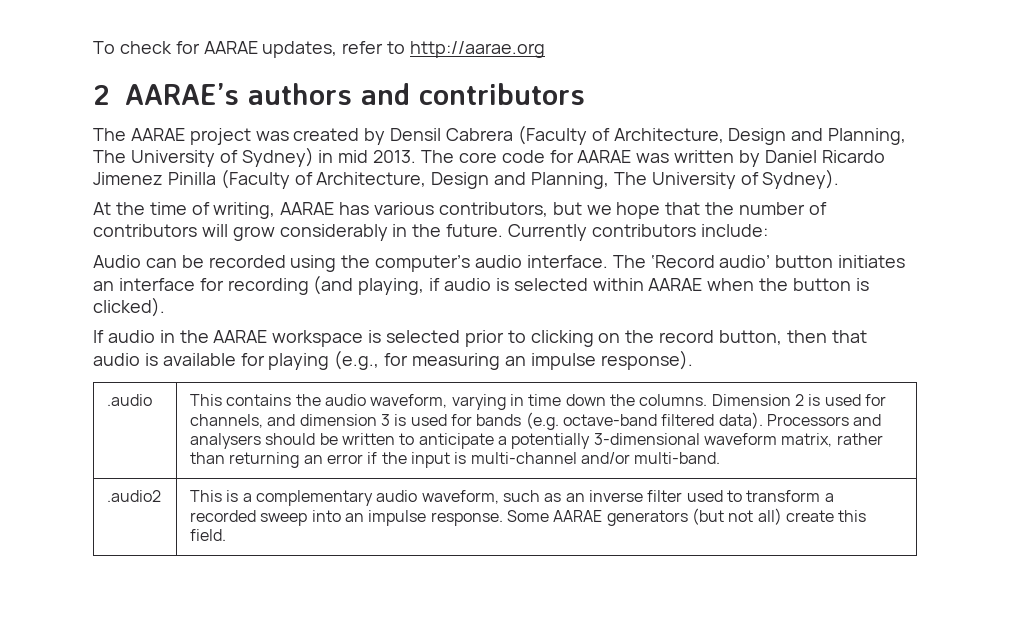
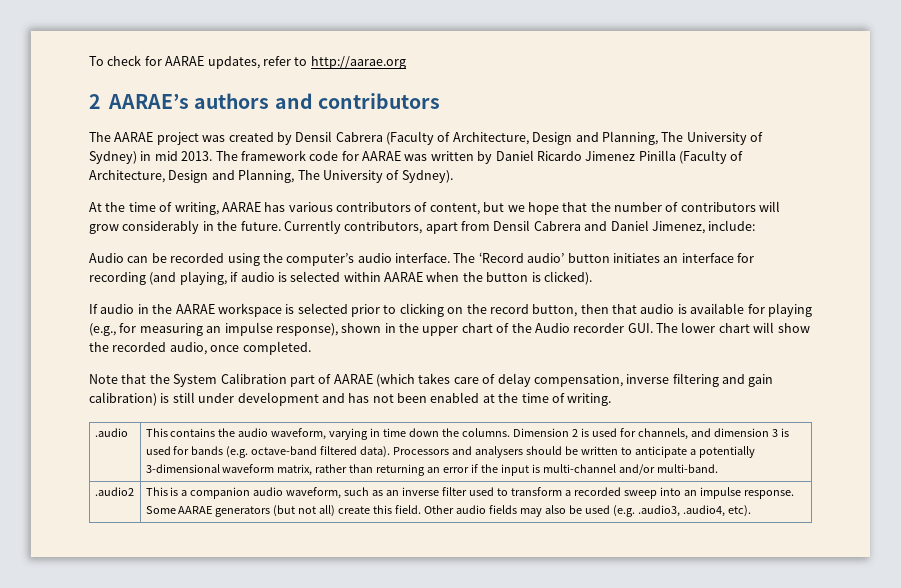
[458,152,497,163] core -> [240,150,306,161] framework
[438,202,548,217] contributors, -> [336,202,480,215] contributors of content,
[591,224,696,237] contributors -> [344,220,705,234] contributors, apart from Densil Cabrera and Daniel Jimenez,
[600,350,693,370] response). -> [275,322,810,336] [89,341,311,355] [89,373,774,387] [89,392,612,406] response), shown in the upper chart of the Audio recorder GUI. The lower chart will show the recorded audio, once completed. // Note that the System Calibration part of AARAE (which takes care of delay compensation, inverse filtering and gain calibration) is still under development and has not been enabled at the time of writing.
[256,490,374,506] complementary -> [190,487,251,499] companion
(227, 535) none -> [424,505,751,517] Other audio fields may also be used (e.g. .audio3, .audio4, etc).

